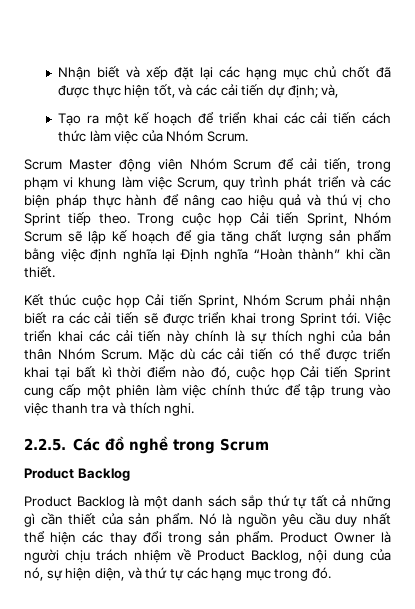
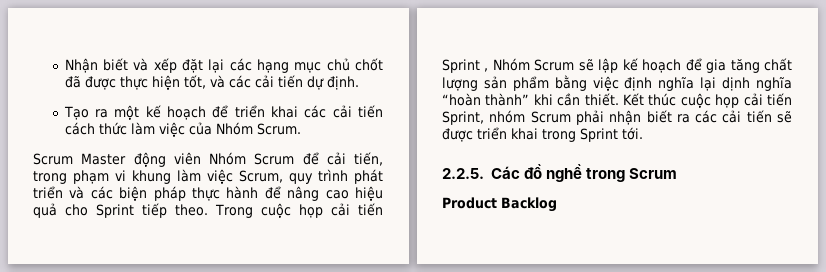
[287,84,339,98] định; và, -> [326,76,359,90] định.
[306,194,363,208] và thú vị -> (57, 210) none
[249,212,347,226] Cải tiến Sprint, -> [330,203,383,216] [442,59,489,73] cải tiến Sprint ,
[179,248,293,262] Định nghĩa “Hoàn -> [722,77,792,91] [442,93,481,106] dịnh nghĩa “hoàn
(55, 272) // -> (619, 99) none
[145,294,281,308] Cải tiến Sprint, Nhóm -> [743,93,792,106] [442,110,526,125] cải tiến Sprint, nhóm
[365,312,391,326] [24,329,391,344] [24,347,391,362] [24,365,391,380] [24,383,391,398] [24,402,195,416] Việc triển khai các cải tiến này chính là sự thích nghi của bản thân Nhóm Scrum. Mặc dù các cải tiến có thể được triển khai tại bất kì thời điểm nào đó, cuộc họp Cải tiến Sprint cung cấp một phiên làm việc chính thức để tập trung vào việc thanh tra và thích nghi. -> (643, 133) none
[24,495,391,509] [24,512,391,527] [24,530,391,545] [24,549,391,563] [24,567,332,581] // Product Backlog là một danh sách sắp thứ tự tất cả những gì cần thiết của sản phẩm. Nó là nguồn yêu cầu duy nhất thể hiện các thay đổi trong sản phẩm. Product Owner là người chịu trách nhiệm về Product Backlog, nội dung của nó, sự hiện diện, và thứ tự các hạng mục trong đó. -> (557, 204) none

